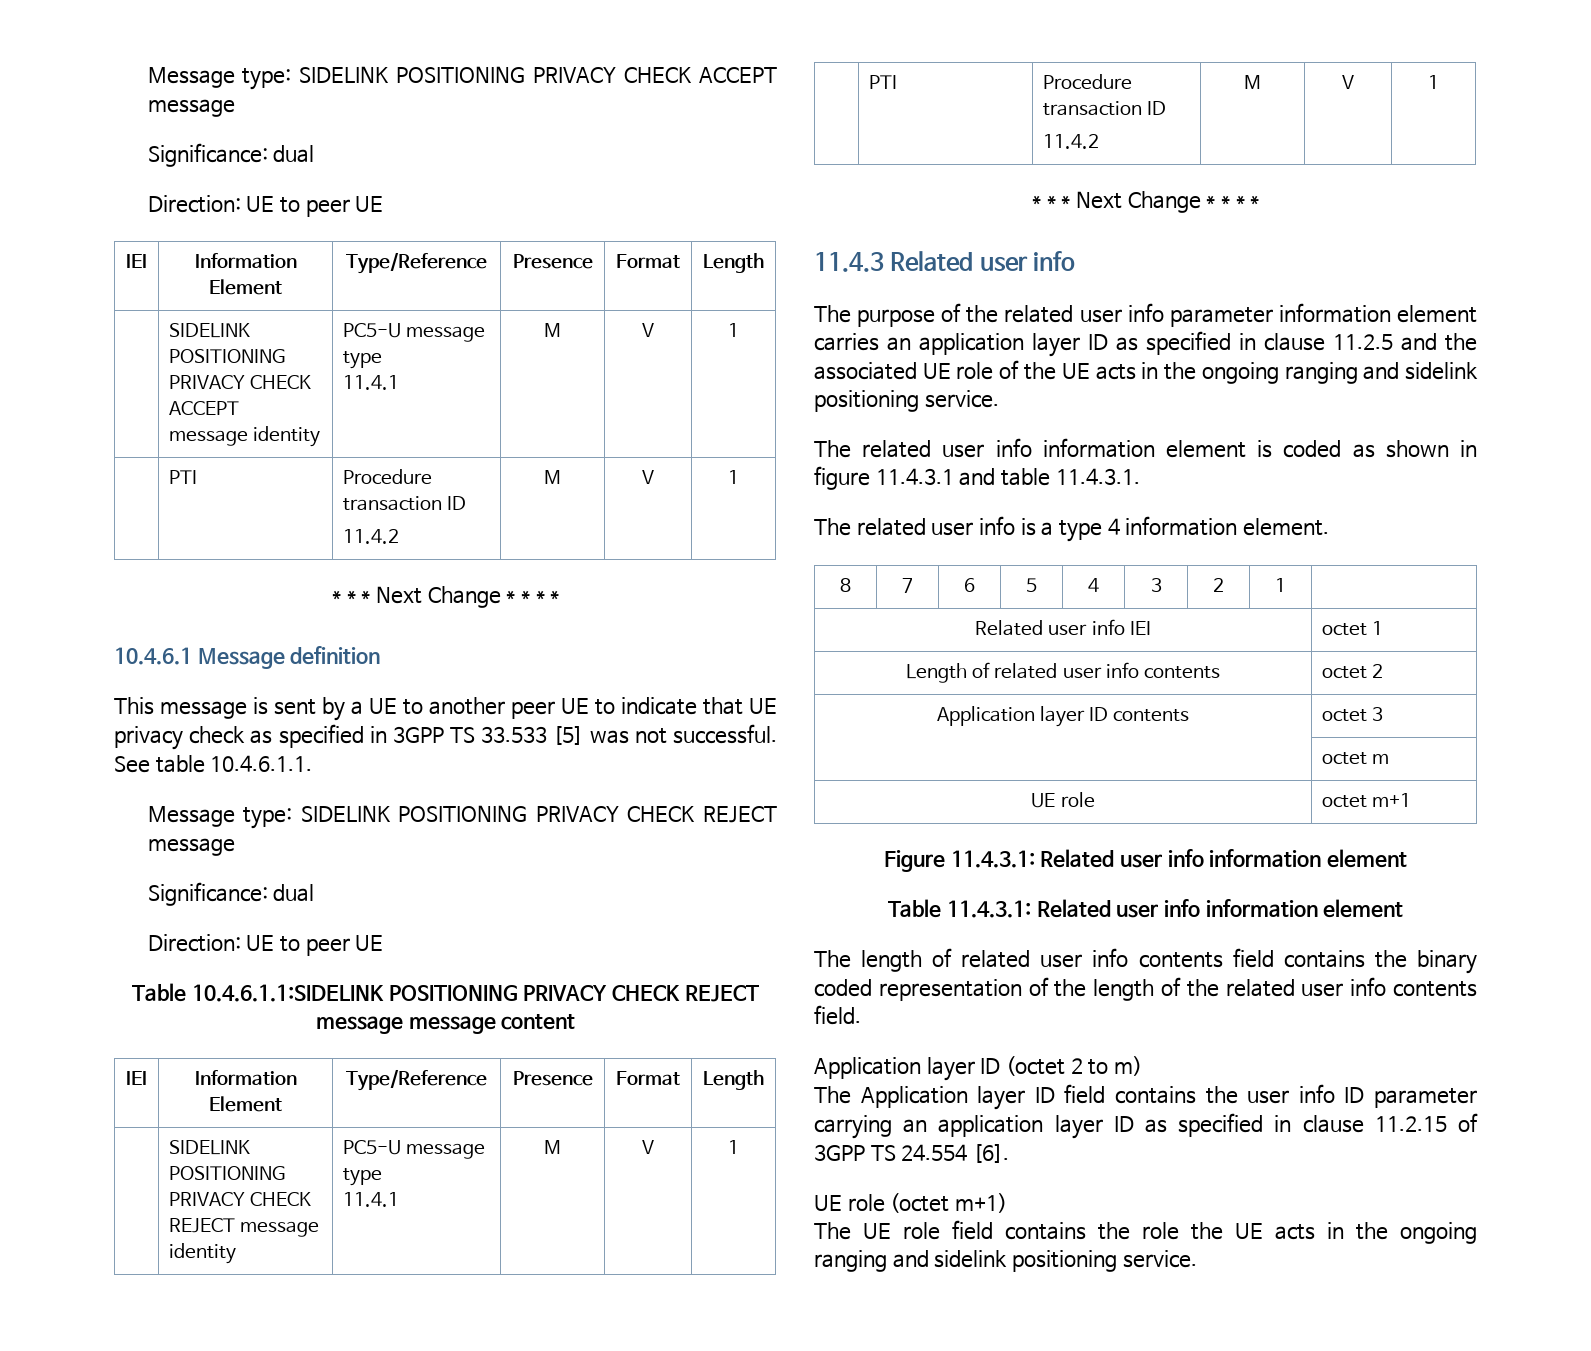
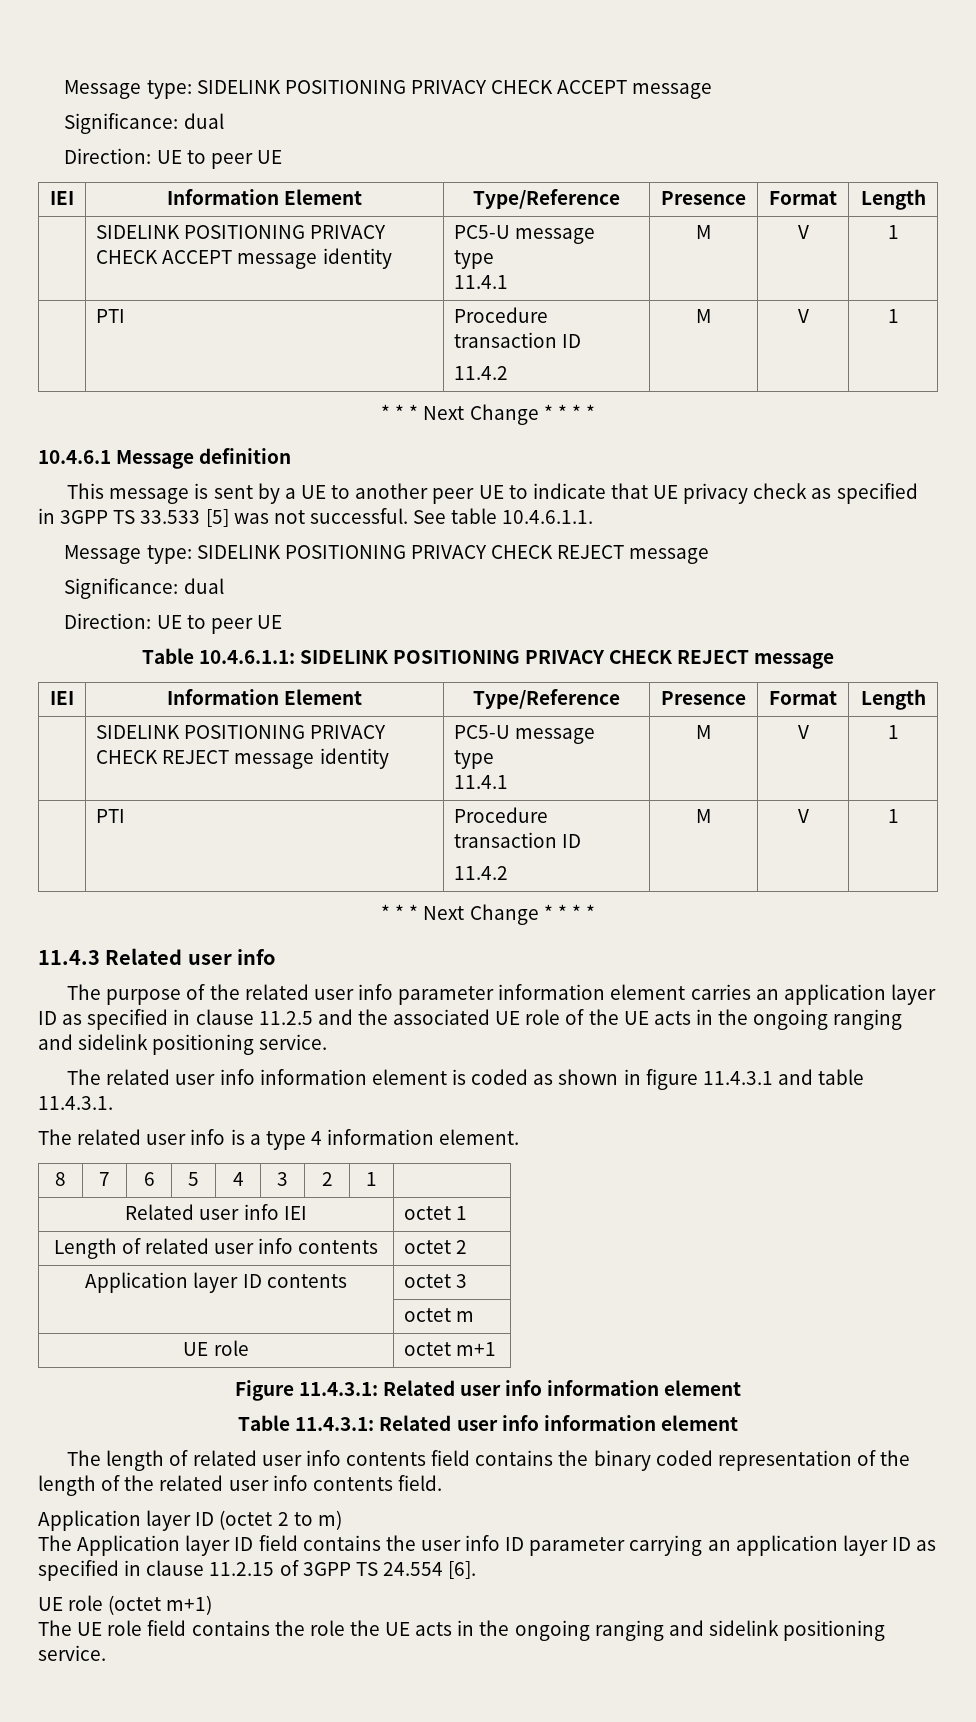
[191,984,759,1002] [315,1014,576,1034] 10.4.6.1.1:SIDELINK POSITIONING PRIVACY CHECK REJECT message message content -> [198,650,835,669] 10.4.6.1.1: SIDELINK POSITIONING PRIVACY CHECK REJECT message

